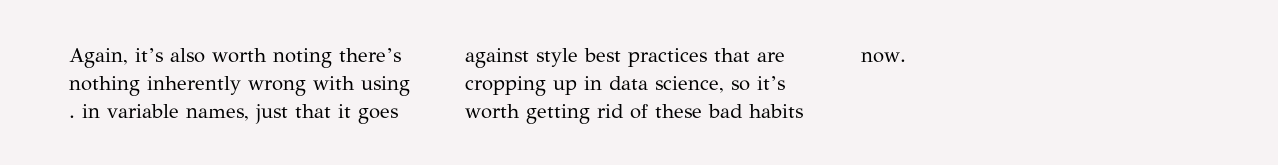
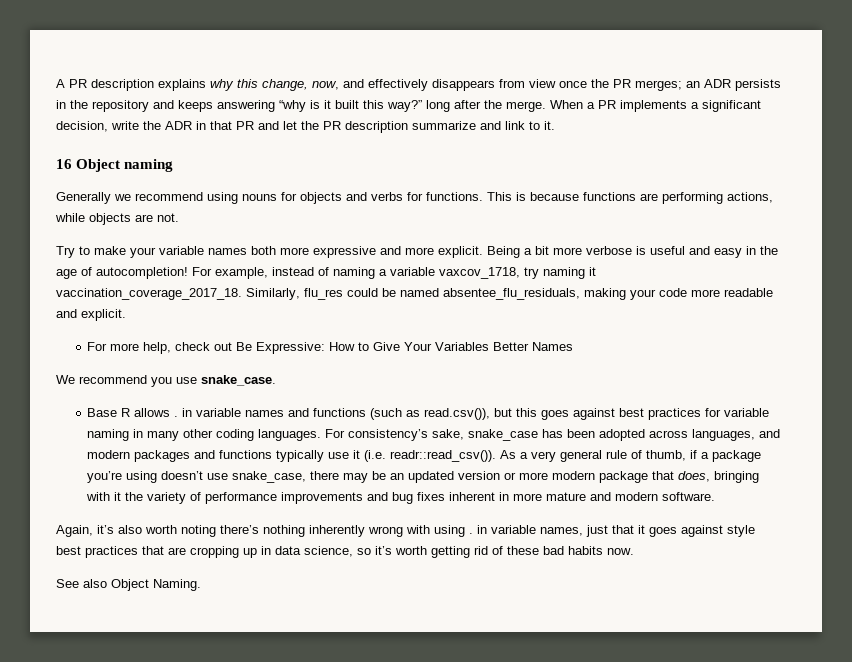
(69, 58) none -> [56,79,781,91] [56,100,761,112] [56,121,555,133] [56,159,174,172] [56,192,773,204] [55,213,179,225] [56,246,778,258] [56,267,596,279] [56,288,773,300] [56,309,126,321] [87,342,574,354] [56,375,276,387] [87,408,770,420] [87,429,781,441] [87,450,762,462] [87,471,760,483] [86,492,716,504] A PR description explains why this change, now, and effectively disappears from view once the PR merges; an ADR persists in the repository and keeps answering “why is it built this way?” long after the merge. When a PR implements a significant decision, write the ADR in that PR and let the PR description summarize and link to it. // 16 Object naming // Generally we recommend using nouns for objects and verbs for functions. This is because functions are performing actions, while objects are not. // Try to make your variable names both more expressive and more explicit. Being a bit more verbose is useful and easy in the age of autocompletion! For example, instead of naming a variable vaxcov_1718, try naming it vaccination_coverage_2017_18. Similarly, flu_res could be named absentee_flu_residuals, making your code more readable and explicit. // For more help, check out Be Expressive: How to Give Your Variables Better Names // We recommend you use snake_case. // Base R allows . in variable names and functions (such as read.csv()), but this goes against best practices for variable naming in many other coding languages. For consistency’s sake, snake_case has been adopted across languages, and modern packages and functions typically use it (i.e. readr::read_csv()). As a very general rule of thumb, if a package you’re using doesn’t use snake_case, there may be an updated version or more modern package that does, bringing with it the variety of performance improvements and bug fixes inherent in more mature and modern software. //
(906, 57) none -> [56,579,201,591] // See also Object Naming.

